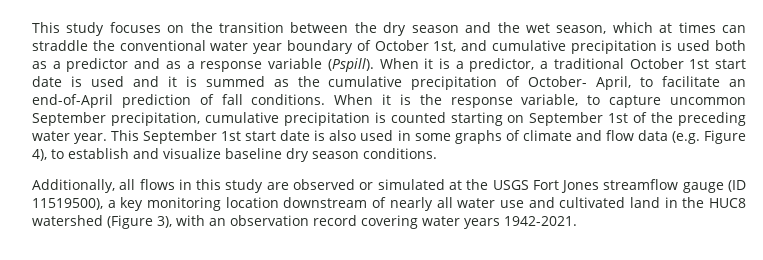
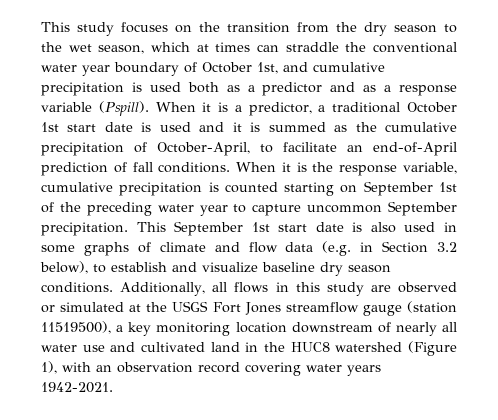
[290,22,349,33] between -> [297,22,329,33] from
[465,22,492,33] and -> [444,24,457,33] to
[528,76,632,90] October- April, -> [157,142,250,156] October-April,
[587,95,746,108] [32,112,200,126] to capture uncommon September precipitation, -> (457, 168) none
[74,133,108,144] year. -> [199,201,457,216] [41,222,128,236] year to capture uncommon September precipitation.
[703,130,746,144] [32,149,47,161] Figure 4), -> [360,241,457,253] [40,261,88,274] in Section 3.2 below),
(437, 153) // -> (113, 287) none
[728,180,746,192] (ID -> [407,301,457,313] (station
[157,216,172,228] 3), -> [41,361,57,374] 1),

